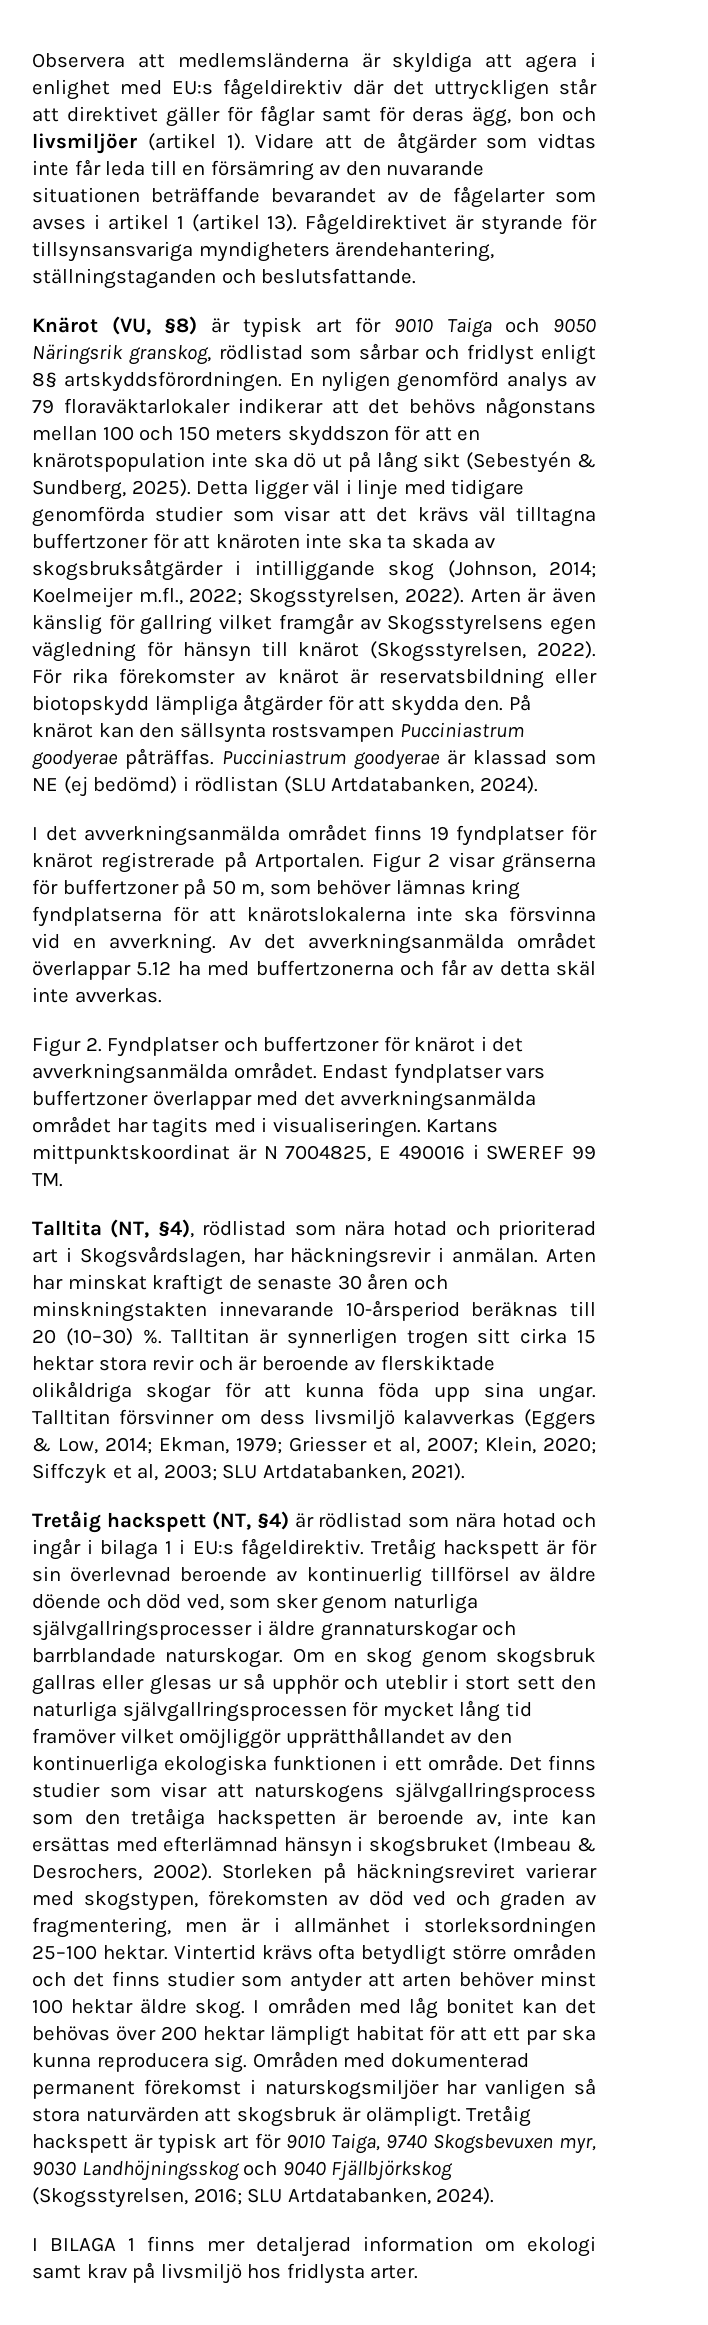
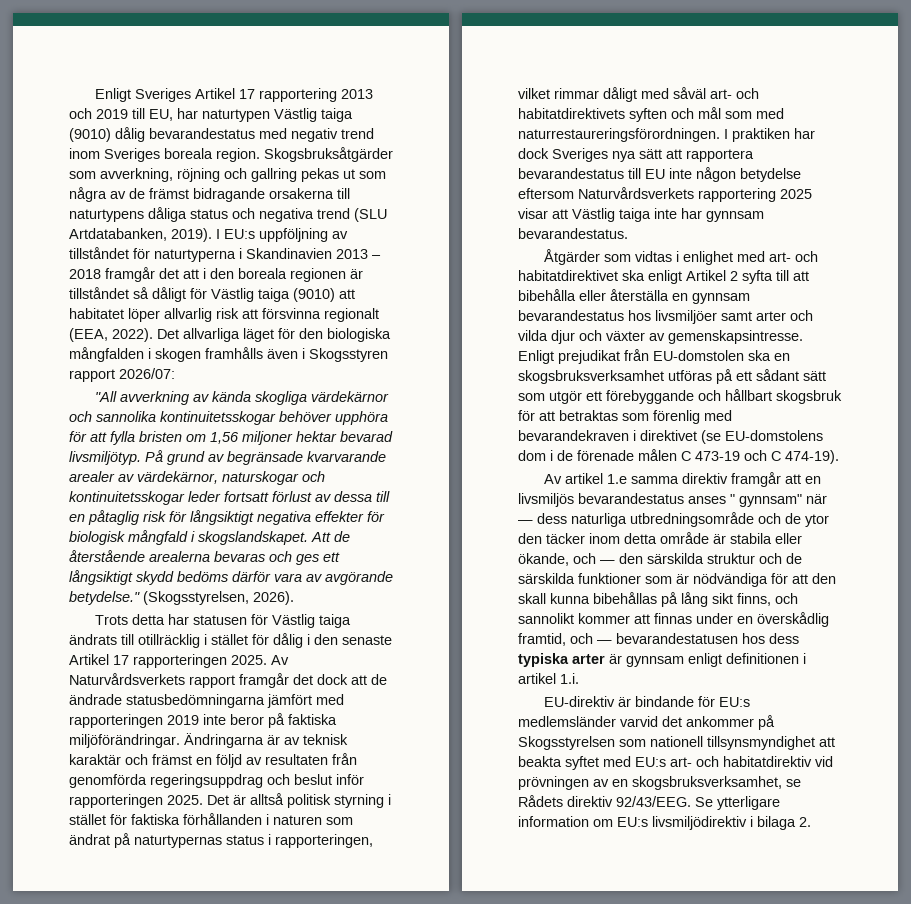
[32,52,596,73] [32,78,597,100] [32,105,596,127] [32,132,596,154] [32,159,485,181] [32,186,596,208] [32,213,598,235] [32,241,495,262] [32,268,417,289] [32,316,597,338] [32,343,597,365] [32,371,596,392] [32,397,596,419] [32,425,481,446] [32,451,596,473] [32,479,525,500] [32,506,596,527] [32,533,496,549] [32,559,597,581] [32,587,596,608] [32,613,596,635] [32,641,596,662] [32,668,597,689] [32,694,531,716] [32,722,524,743] [32,748,596,770] [32,776,538,797] [32,824,597,846] [32,851,596,873] [32,878,521,900] [32,906,596,927] [32,932,596,954] [32,959,597,980] [32,987,162,1003] [32,1036,524,1057] [32,1062,546,1084] [32,1090,537,1111] [32,1116,499,1138] [32,1144,596,1164] [32,1173,63,1187] [32,1219,596,1240] [32,1246,596,1268] [32,1273,448,1295] [32,1300,596,1322] [32,1328,596,1349] [32,1355,495,1371] [32,1381,596,1403] [32,1409,596,1430] [32,1436,596,1454] [32,1463,466,1484] [32,1511,597,1533] [32,1538,597,1560] [32,1566,597,1587] [32,1593,478,1614] [32,1620,517,1641] [32,1648,596,1668] [32,1673,597,1695] [32,1700,532,1722] [32,1727,512,1749] [32,1754,597,1776] [32,1782,596,1803] [32,1808,596,1830] [32,1836,596,1857] [32,1862,598,1884] [32,1890,596,1911] [32,1917,596,1938] [32,1943,596,1965] [32,1971,596,1992] [32,1997,597,2019] [32,2025,596,2046] [32,2051,529,2073] [32,2078,596,2100] [32,2105,532,2127] [32,2133,596,2154] [32,2160,454,2181] [32,2187,495,2208] [32,2236,596,2257] [32,2262,419,2284] Observera att medlemsländerna är skyldiga att agera i enlighet med EU:s fågeldirektiv där det uttryckligen står att direktivet gäller för fåglar samt för deras ägg, bon och livsmiljöer (artikel 1). Vidare att de åtgärder som vidtas inte får leda till en försämring av den nuvarande situationen beträffande bevarandet av de fågelarter som avses i artikel 1 (artikel 13). Fågeldirektivet är styrande för tillsynsansvariga myndigheters ärendehantering, ställningstaganden och beslutsfattande. // Knärot (VU, §8) är typisk art för 9010 Taiga och 9050 Näringsrik granskog, rödlistad som sårbar och fridlyst enligt 8§ artskyddsförordningen. En nyligen genomförd analys av 79 floraväktarlokaler indikerar att det behövs någonstans mellan 100 och 150 meters skyddszon för att en knärotspopulation inte ska dö ut på lång sikt (Sebestyén & Sundberg, 2025). Detta ligger väl i linje med tidigare genomförda studier som visar att det krävs väl tilltagna buffertzoner för att knäroten inte ska ta skada av skogsbruksåtgärder i intilliggande skog (Johnson, 2014; Koelmeijer m.fl., 2022; Skogsstyrelsen, 2022). Arten är även känslig för gallring vilket framgår av Skogsstyrelsens egen vägledning för hänsyn till knärot (Skogsstyrelsen, 2022). För rika förekomster av knärot är reservatsbildning eller biotopskydd lämpliga åtgärder för att skydda den. På knärot kan den sällsynta rostsvampen Pucciniastrum goodyerae påträffas. Pucciniastrum goodyerae är klassad som NE (ej bedömd) i rödlistan (SLU Artdatabanken, 2024). // I det avverkningsanmälda området finns 19 fyndplatser för knärot registrerade på Artportalen. Figur 2 visar gränserna för buffertzoner på 50 m, som behöver lämnas kring fyndplatserna för att knärotslokalerna inte ska försvinna vid en avverkning. Av det avverkningsanmälda området överlappar 5.12 ha med buffertzonerna och får av detta skäl inte avverkas. // Figur 2. Fyndplatser och buffertzoner för knärot i det avverkningsanmälda området. Endast fyndplatser vars buffertzoner överlappar med det avverkningsanmälda området har tagits med i visualiseringen. Kartans mittpunktskoordinat är N 7004825, E 490016 i SWEREF 99 TM. // Talltita (NT, §4), rödlistad som nära hotad och prioriterad art i Skogsvårdslagen, har häckningsrevir i anmälan. Arten har minskat kraftigt de senaste 30 åren och minskningstakten innevarande 10-årsperiod beräknas till 20 (10–30) %. Talltitan är synnerligen trogen sitt cirka 15 hektar stora revir och är beroende av flerskiktade olikåldriga skogar för att kunna föda upp sina ungar. Talltitan försvinner om dess livsmiljö kalavverkas (Eggers & Low, 2014; Ekman, 1979; Griesser et al, 2007; Klein, 2020; Siffczyk et al, 2003; SLU Artdatabanken, 2021). // Tretåig hackspett (NT, §4) är rödlistad som nära hotad och ingår i bilaga 1 i EU:s fågeldirektiv. Tretåig hackspett är för sin överlevnad beroende av kontinuerlig tillförsel av äldre döende och död ved, som sker genom naturliga självgallringsprocesser i äldre grannaturskogar och barrblandade naturskogar. Om en skog genom skogsbruk gallras eller glesas ur så upphör och uteblir i stort sett den naturliga självgallringsprocessen för mycket lång tid framöver vilket omöjliggör upprätthållandet av den kontinuerliga ekologiska funktionen i ett område. Det finns studier som visar att naturskogens självgallringsprocess som den tretåiga hackspetten är beroende av, inte kan ersättas med efterlämnad hänsyn i skogsbruket (Imbeau & Desrochers, 2002). Storleken på häckningsreviret varierar med skogstypen, förekomsten av död ved och graden av fragmentering, men är i allmänhet i storleksordningen 25–100 hektar. Vintertid krävs ofta betydligt större områden och det finns studier som antyder att arten behöver minst 100 hektar äldre skog. I områden med låg bonitet kan det behövas över 200 hektar lämpligt habitat för att ett par ska kunna reproducera sig. Områden med dokumenterad permanent förekomst i naturskogsmiljöer har vanligen så stora naturvärden att skogsbruk är olämpligt. Tretåig hackspett är typisk art för 9010 Taiga, 9740 Skogsbevuxen myr, 9030 Landhöjningsskog och 9040 Fjällbjörkskog (Skogsstyrelsen, 2016; SLU Artdatabanken, 2024). // I BILAGA 1 finns mer detaljerad information om ekologi samt krav på livsmiljö hos fridlysta arter. -> [94,88,373,102] [69,108,353,122] [69,127,374,142] [69,147,393,162] [69,168,386,182] [69,187,350,202] [69,207,387,222] [69,228,348,242] [69,247,381,262] [69,267,363,282] [69,287,355,302] [69,308,379,322] [69,328,391,342] [69,347,388,362] [69,368,175,382] [94,391,389,405] [69,411,388,425] [69,431,393,445] [69,450,386,465] [69,471,325,485] [69,491,390,505] [69,510,385,525] [69,530,350,545] [69,550,340,565] [69,570,393,585] [69,591,294,605] [94,614,351,628] [69,633,392,648] [69,654,289,668] [69,673,387,688] [69,694,344,708] [69,713,337,728] [69,733,348,748] [69,753,357,768] [69,774,364,788] [69,793,391,808] [69,813,353,825] [69,833,373,848] [518,87,759,102] [518,107,784,122] [518,128,815,142] [518,148,754,162] [518,167,801,182] [518,187,812,202] [518,208,764,222] [518,228,628,239] [543,249,818,265] [518,270,809,284] [518,289,750,304] [518,310,813,324] [518,330,803,344] [518,349,790,364] [518,369,826,384] [518,389,842,404] [518,410,732,424] [518,430,823,444] [518,449,839,464] [543,472,821,487] [518,493,827,507] [518,512,829,527] [518,532,802,544] [518,553,802,566] [518,573,836,587] [518,592,798,607] [518,612,829,627] [518,633,799,646] [518,653,806,667] [518,673,579,684] [543,696,750,707] [518,715,775,730] [518,736,835,750] [518,756,833,770] [518,776,801,790] [518,795,780,810] [518,816,811,830] Enligt Sveriges Artikel 17 rapportering 2013 och 2019 till EU, har naturtypen Västlig taiga (9010) dålig bevarandestatus med negativ trend inom Sveriges boreala region. Skogsbruksåtgärder som avverkning, röjning och gallring pekas ut som några av de främst bidragande orsakerna till naturtypens dåliga status och negativa trend (SLU Artdatabanken, 2019). I EU:s uppföljning av tillståndet för naturtyperna i Skandinavien 2013 – 2018 framgår det att i den boreala regionen är tillståndet så dåligt för Västlig taiga (9010) att habitatet löper allvarlig risk att försvinna regionalt (EEA, 2022). Det allvarliga läget för den biologiska mångfalden i skogen framhålls även i Skogsstyren rapport 2026/07: // "All avverkning av kända skogliga värdekärnor och sannolika kontinuitetsskogar behöver upphöra för att fylla bristen om 1,56 miljoner hektar bevarad livsmiljötyp. På grund av begränsade kvarvarande arealer av värdekärnor, naturskogar och kontinuitetsskogar leder fortsatt förlust av dessa till en påtaglig risk för långsiktigt negativa effekter för biologisk mångfald i skogslandskapet. Att de återstående arealerna bevaras och ges ett långsiktigt skydd bedöms därför vara av avgörande betydelse." (Skogsstyrelsen, 2026). // Trots detta har statusen för Västlig taiga ändrats till otillräcklig i stället för dålig i den senaste Artikel 17 rapporteringen 2025. Av Naturvårdsverkets rapport framgår det dock att de ändrade statusbedömningarna jämfört med rapporteringen 2019 inte beror på faktiska miljöförändringar. Ändringarna är av teknisk karaktär och främst en följd av resultaten från genomförda regeringsuppdrag och beslut inför rapporteringen 2025. Det är alltså politisk styrning i stället för faktiska förhållanden i naturen som ändrat på naturtypernas status i rapporteringen, vilket rimmar dåligt med såväl art- och habitatdirektivets syften och mål som med naturrestaureringsförordningen. I praktiken har dock Sveriges nya sätt att rapportera bevarandestatus till EU inte någon betydelse eftersom Naturvårdsverkets rapportering 2025 visar att Västlig taiga inte har gynnsam bevarandestatus. // Åtgärder som vidtas i enlighet med art- och habitatdirektivet ska enligt Artikel 2 syfta till att bibehålla eller återställa en gynnsam bevarandestatus hos livsmiljöer samt arter och vilda djur och växter av gemenskapsintresse. Enligt prejudikat från EU-domstolen ska en skogsbruksverksamhet utföras på ett sådant sätt som utgör ett förebyggande och hållbart skogsbruk för att betraktas som förenlig med bevarandekraven i direktivet (se EU-domstolens dom i de förenade målen C 473-19 och C 474-19). // Av artikel 1.e samma direktiv framgår att en livsmiljös bevarandestatus anses " gynnsam" när — dess naturliga utbredningsområde och de ytor den täcker inom detta område är stabila eller ökande, och — den särskilda struktur och de särskilda funktioner som är nödvändiga för att den skall kunna bibehållas på lång sikt finns, och sannolikt kommer att finnas under en överskådlig framtid, och — bevarandestatusen hos dess typiska arter är gynnsam enligt definitionen i artikel 1.i. // EU-direktiv är bindande för EU:s medlemsländer varvid det ankommer på Skogsstyrelsen som nationell tillsynsmyndighet att beakta syftet med EU:s art- och habitatdirektiv vid prövningen av en skogsbruksverksamhet, se Rådets direktiv 92/43/EEG. Se ytterligare information om EU:s livsmiljödirektiv i bilaga 2.

